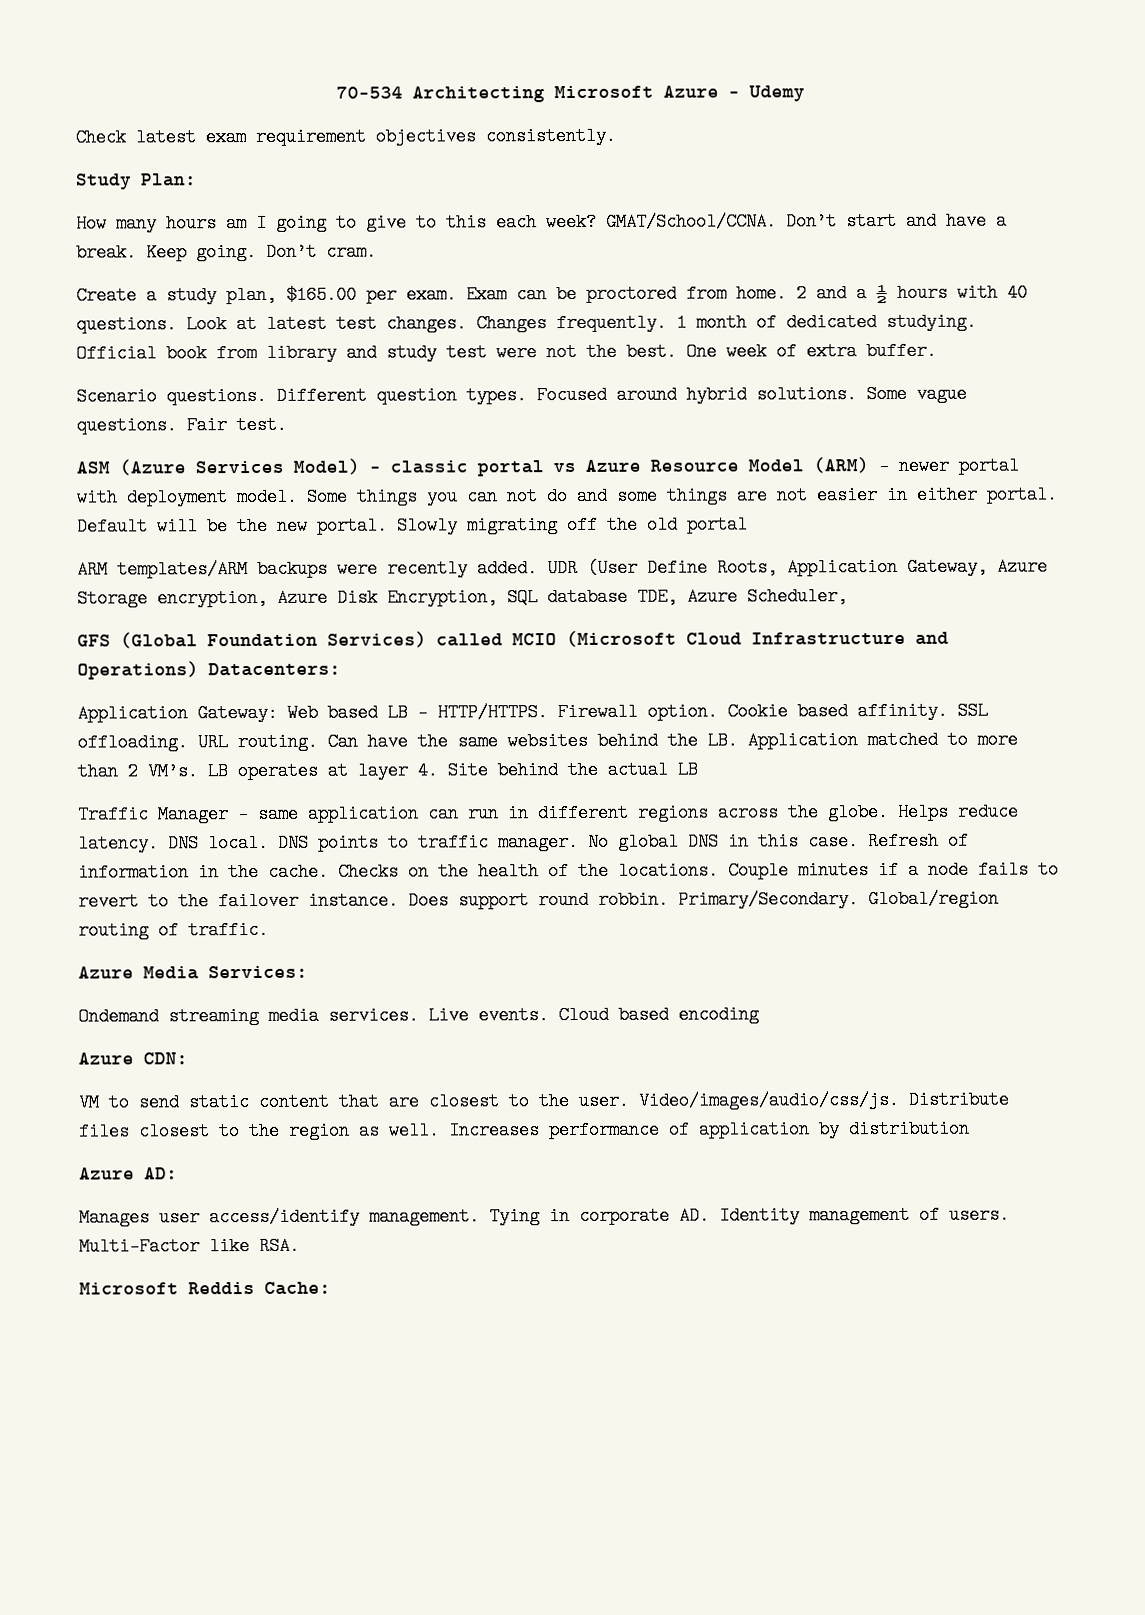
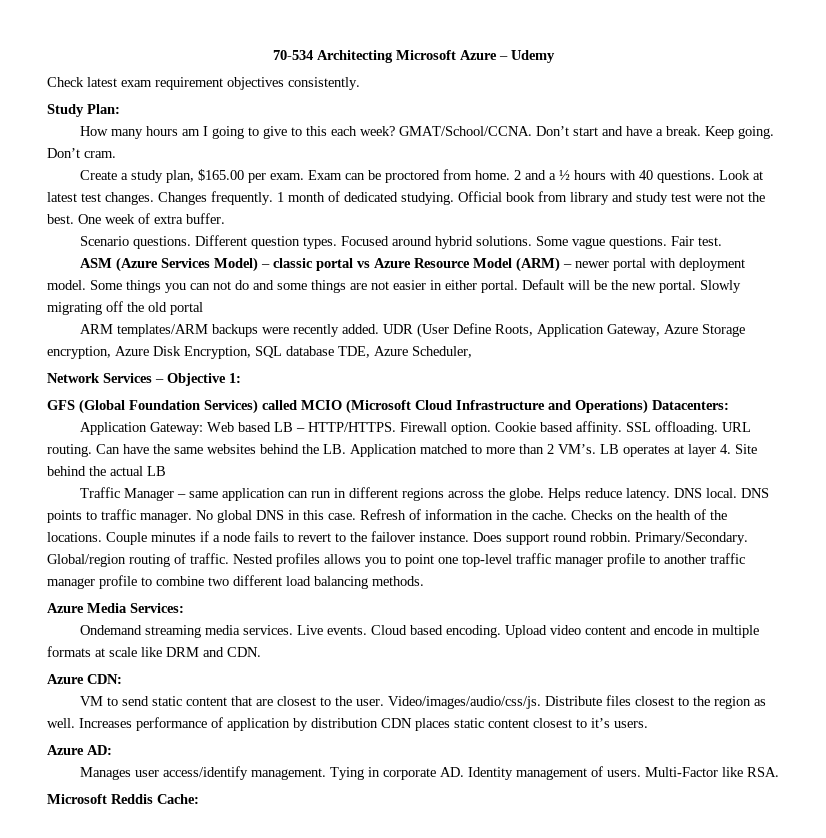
(848, 596) none -> [47,373,241,386] // Network Services – Objective 1:
(269, 930) none -> [233,553,745,567] [47,575,424,589] Nested profiles allows you to point one top-level traffic manager profile to another traffic manager profile to combine two different load balancing methods.
[678,1005,759,1024] encoding -> [445,625,759,638] [47,646,261,657] encoding. Upload video content and encode in multiple formats at scale like DRM and CDN.
(970, 1129) none -> [381,718,648,731] CDN places static content closest to it’s users.

